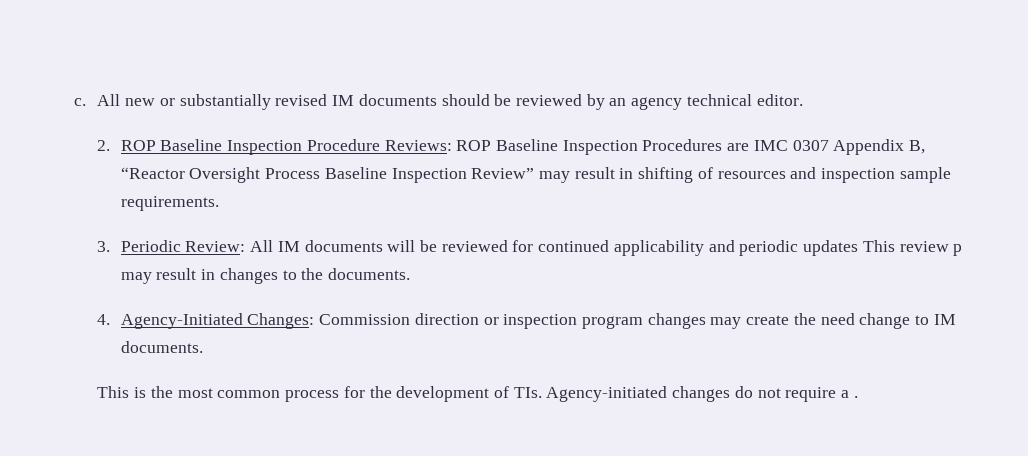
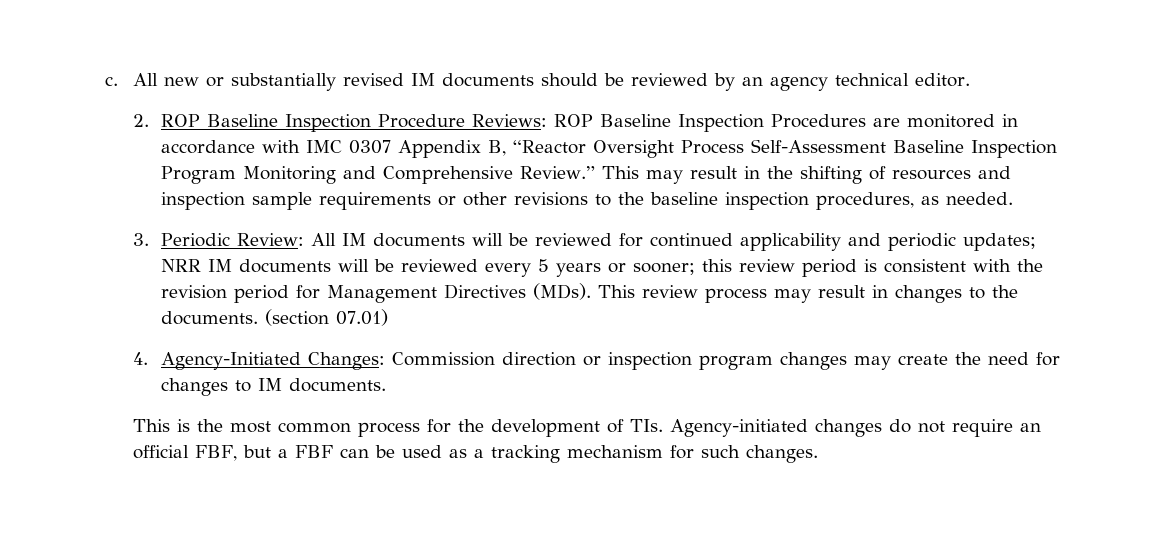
(750, 147) none -> [906,114,1018,128] [160,140,300,154] monitored in accordance with
[324,167,634,183] Baseline Inspection Review” may result in -> [750,139,1057,158] [160,166,793,184] Self-Assessment Baseline Inspection Program Monitoring and Comprehensive Review.” This may result in the
[120,196,219,211] requirements. -> [318,192,1013,210] requirements or other revisions to the baseline inspection procedures, as needed.
[803,240,859,256] updates -> [962,233,1036,251] [160,259,1043,277] [160,283,591,303] updates; NRR IM documents will be reviewed every 5 years or sooner; this review period is consistent with the revision period for Management Directives (MDs).
[953,244,963,256] p -> [704,288,767,303] process
(411, 274) none -> [264,309,388,326] (section 07.01)
[859,313,911,329] change -> [1035,352,1060,366] [160,378,228,396] for changes
[841,390,858,398] a . -> [1019,423,1041,432] [132,445,818,463] an official FBF, but a FBF can be used as a tracking mechanism for such changes.

